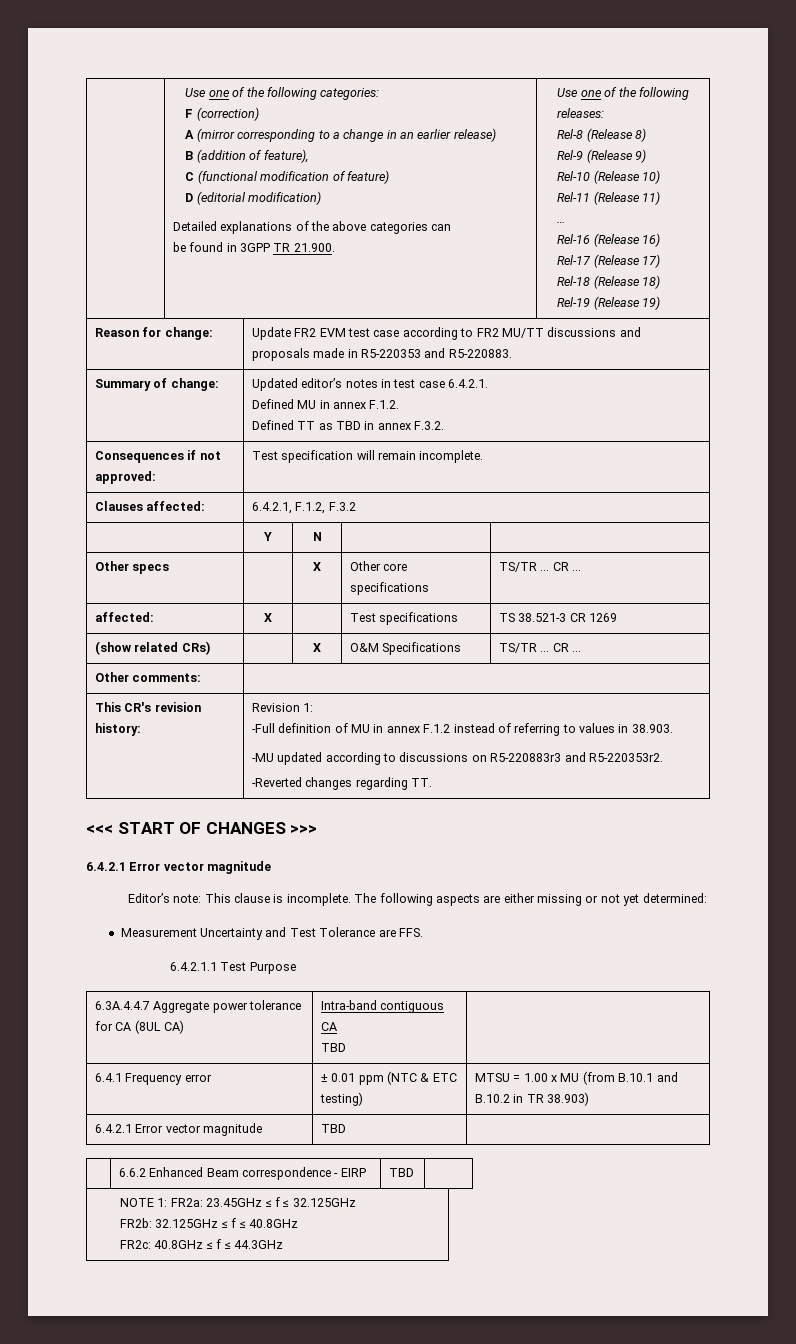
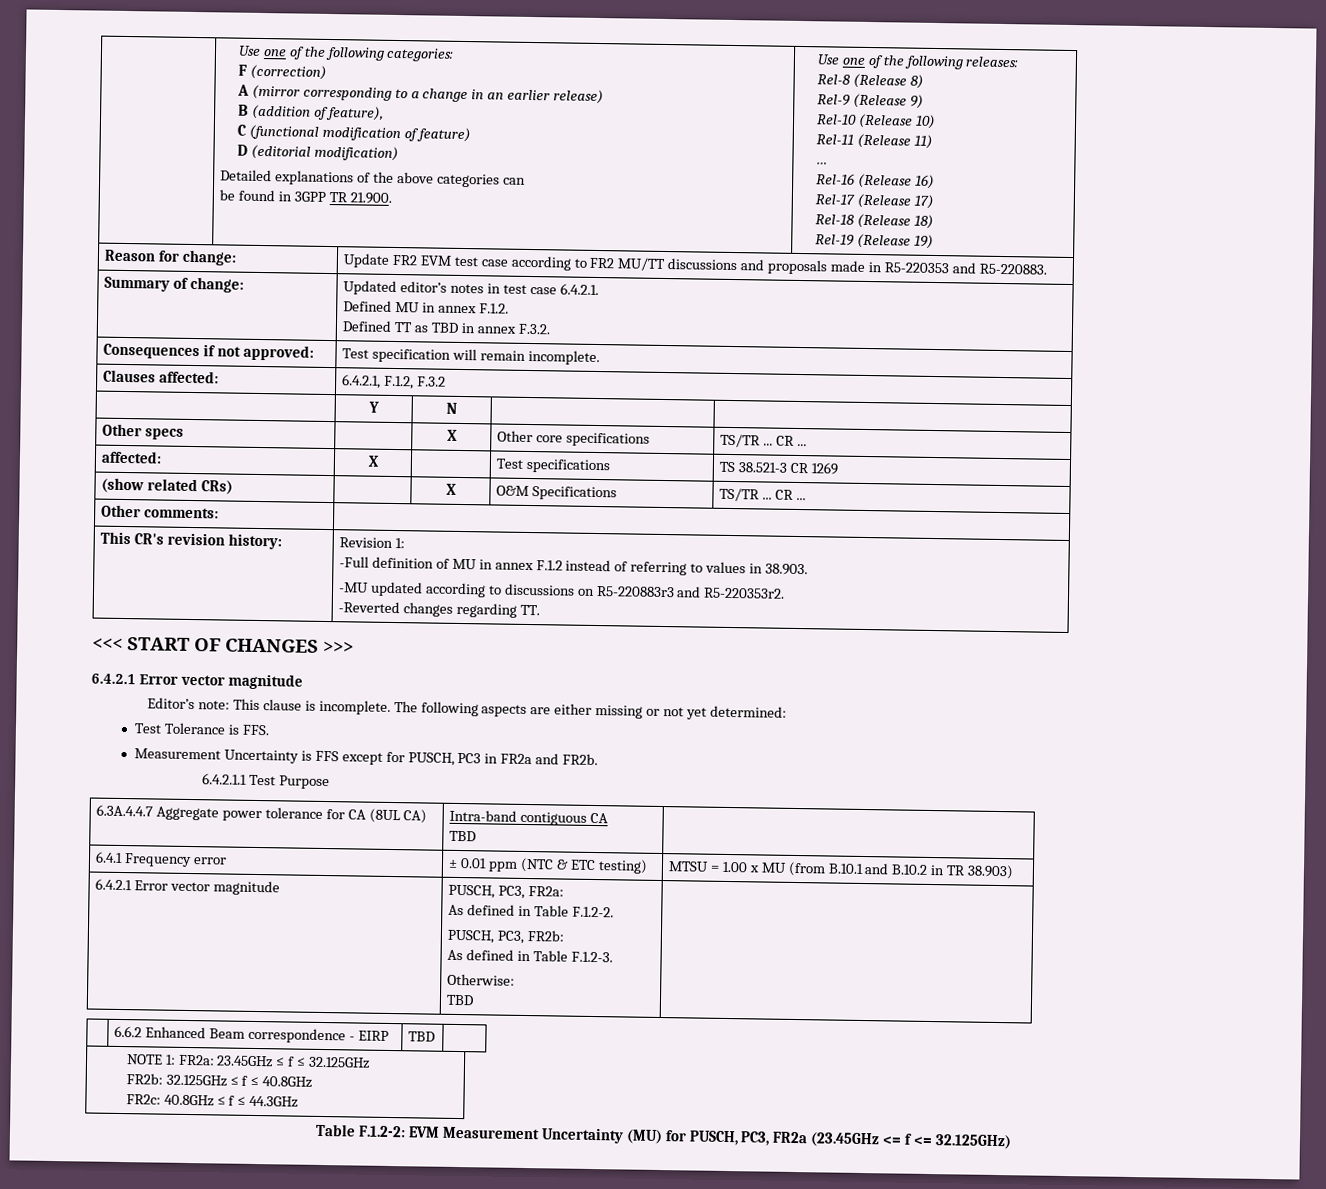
[120,927,423,940] Measurement Uncertainty and Test Tolerance are FFS. -> [134,722,270,736] [134,748,599,766] Test Tolerance is FFS. // Measurement Uncertainty is FFS except for PUSCH, PC3 in FR2a and FR2b.
(263, 1129) none -> [448,884,564,899] [448,904,614,918] [447,929,565,944] [447,949,613,963] [447,973,516,986] PUSCH, PC3, FR2a: // As defined in Table F.1.2-2. // PUSCH, PC3, FR2b: // As defined in Table F.1.2-3. // Otherwise: //
(283, 1244) none -> [315,1123,1012,1150] // Table F.1.2-2: EVM Measurement Uncertainty (MU) for PUSCH, PC3, FR2a (23.45GHz <= f <= 32.125GHz)

